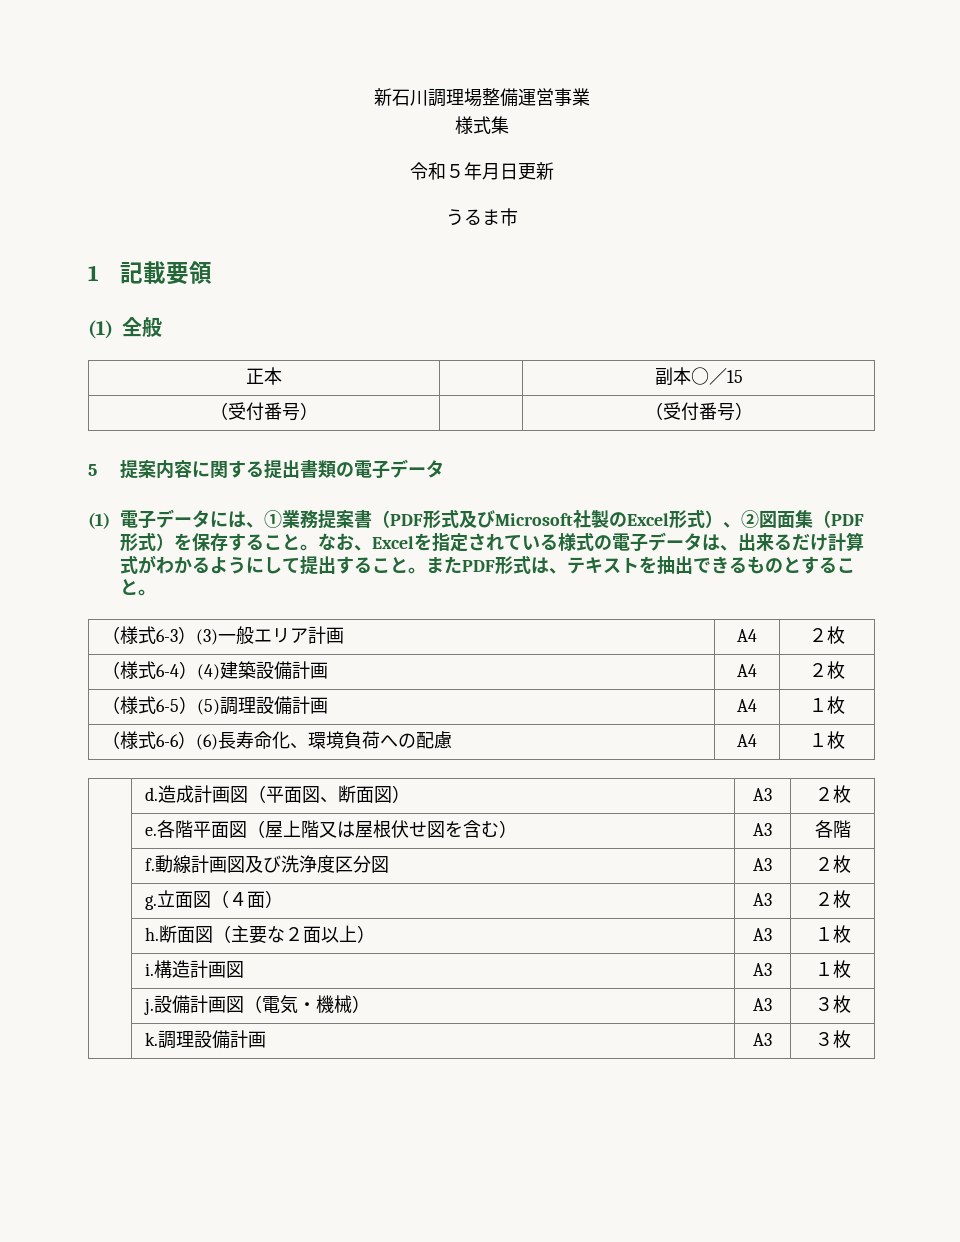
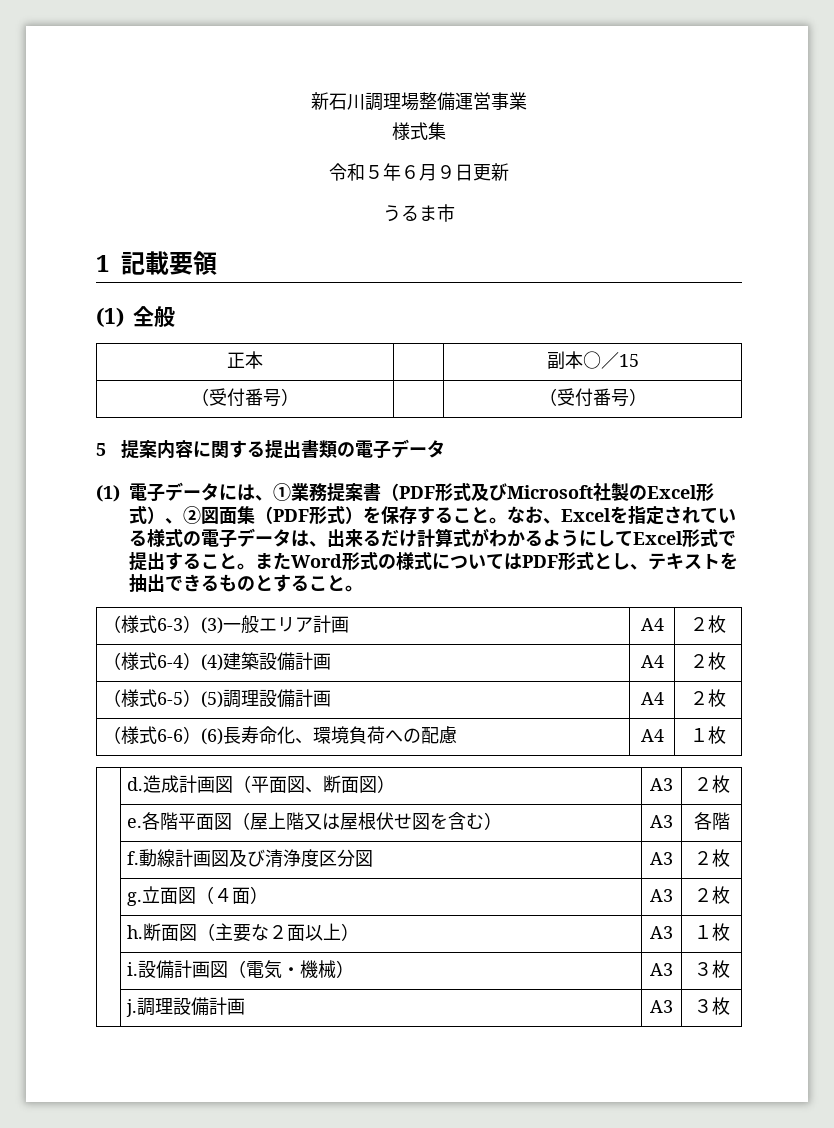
[481,163,500,180] 月 -> [401,164,455,181] ６月９
(300, 565) none -> [633,529,736,548] Excel形式で
[461,556,549,575] PDF形式は -> [291,552,630,571] Word形式の様式についてはPDF形式とし
[809,698,827,712] １ -> [690,691,708,705] ２
[281,855,300,873] 洗 -> [265,849,284,868] 清
[154,960,245,978] [753,963,772,976] [814,960,851,978] [144,998,155,1015] 構造計画図 | A3 | １枚 // | j. -> (139, 969) none
[145,1032,159,1046] k. -> [126,999,138,1017] j.

